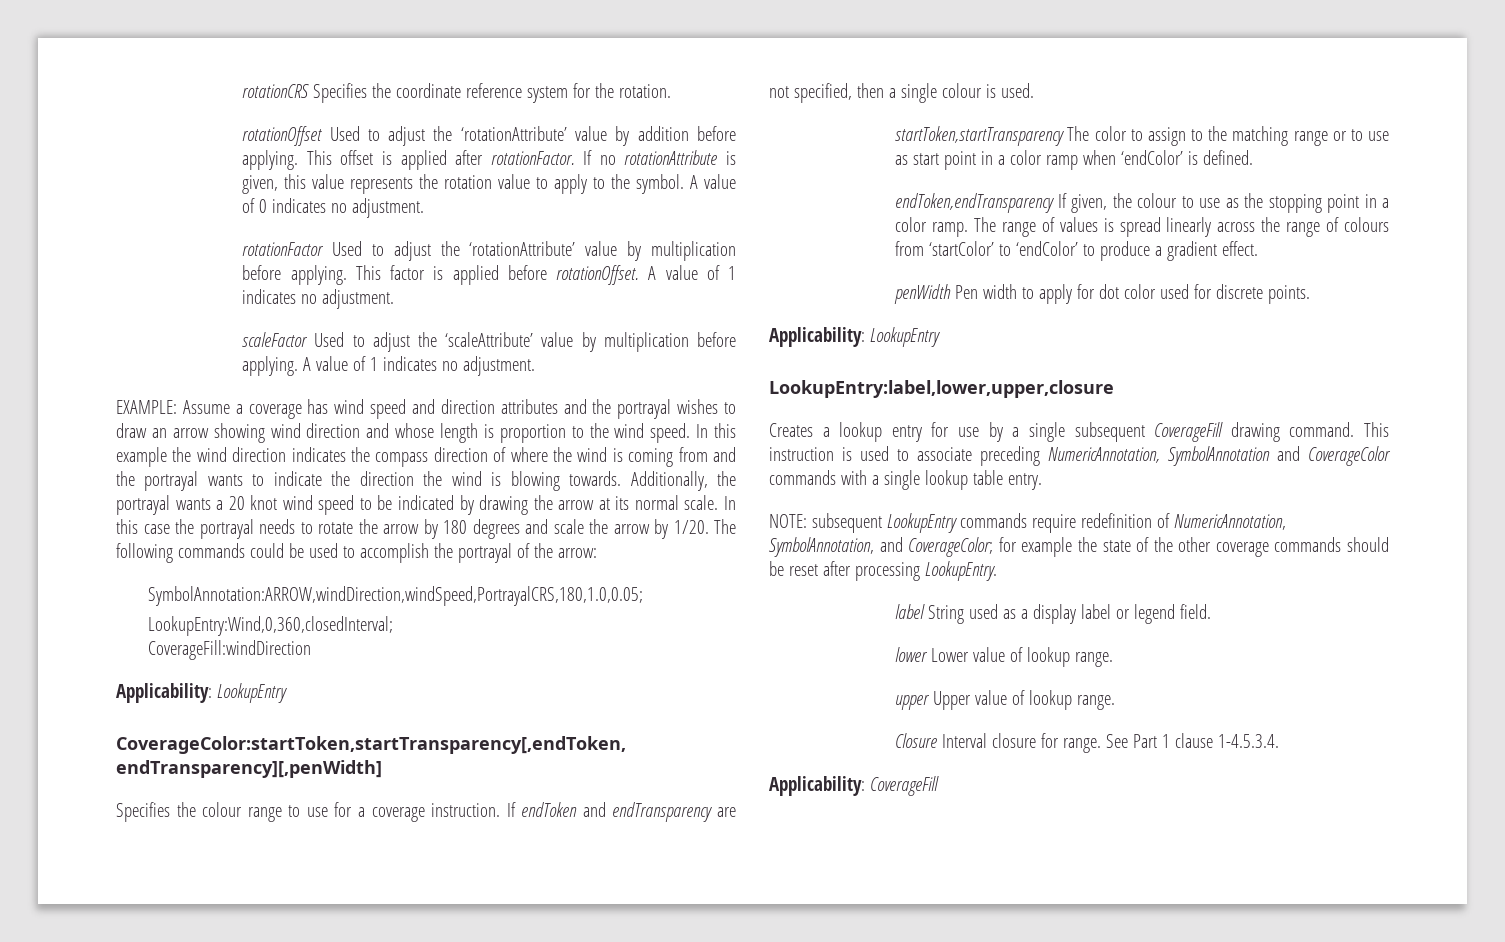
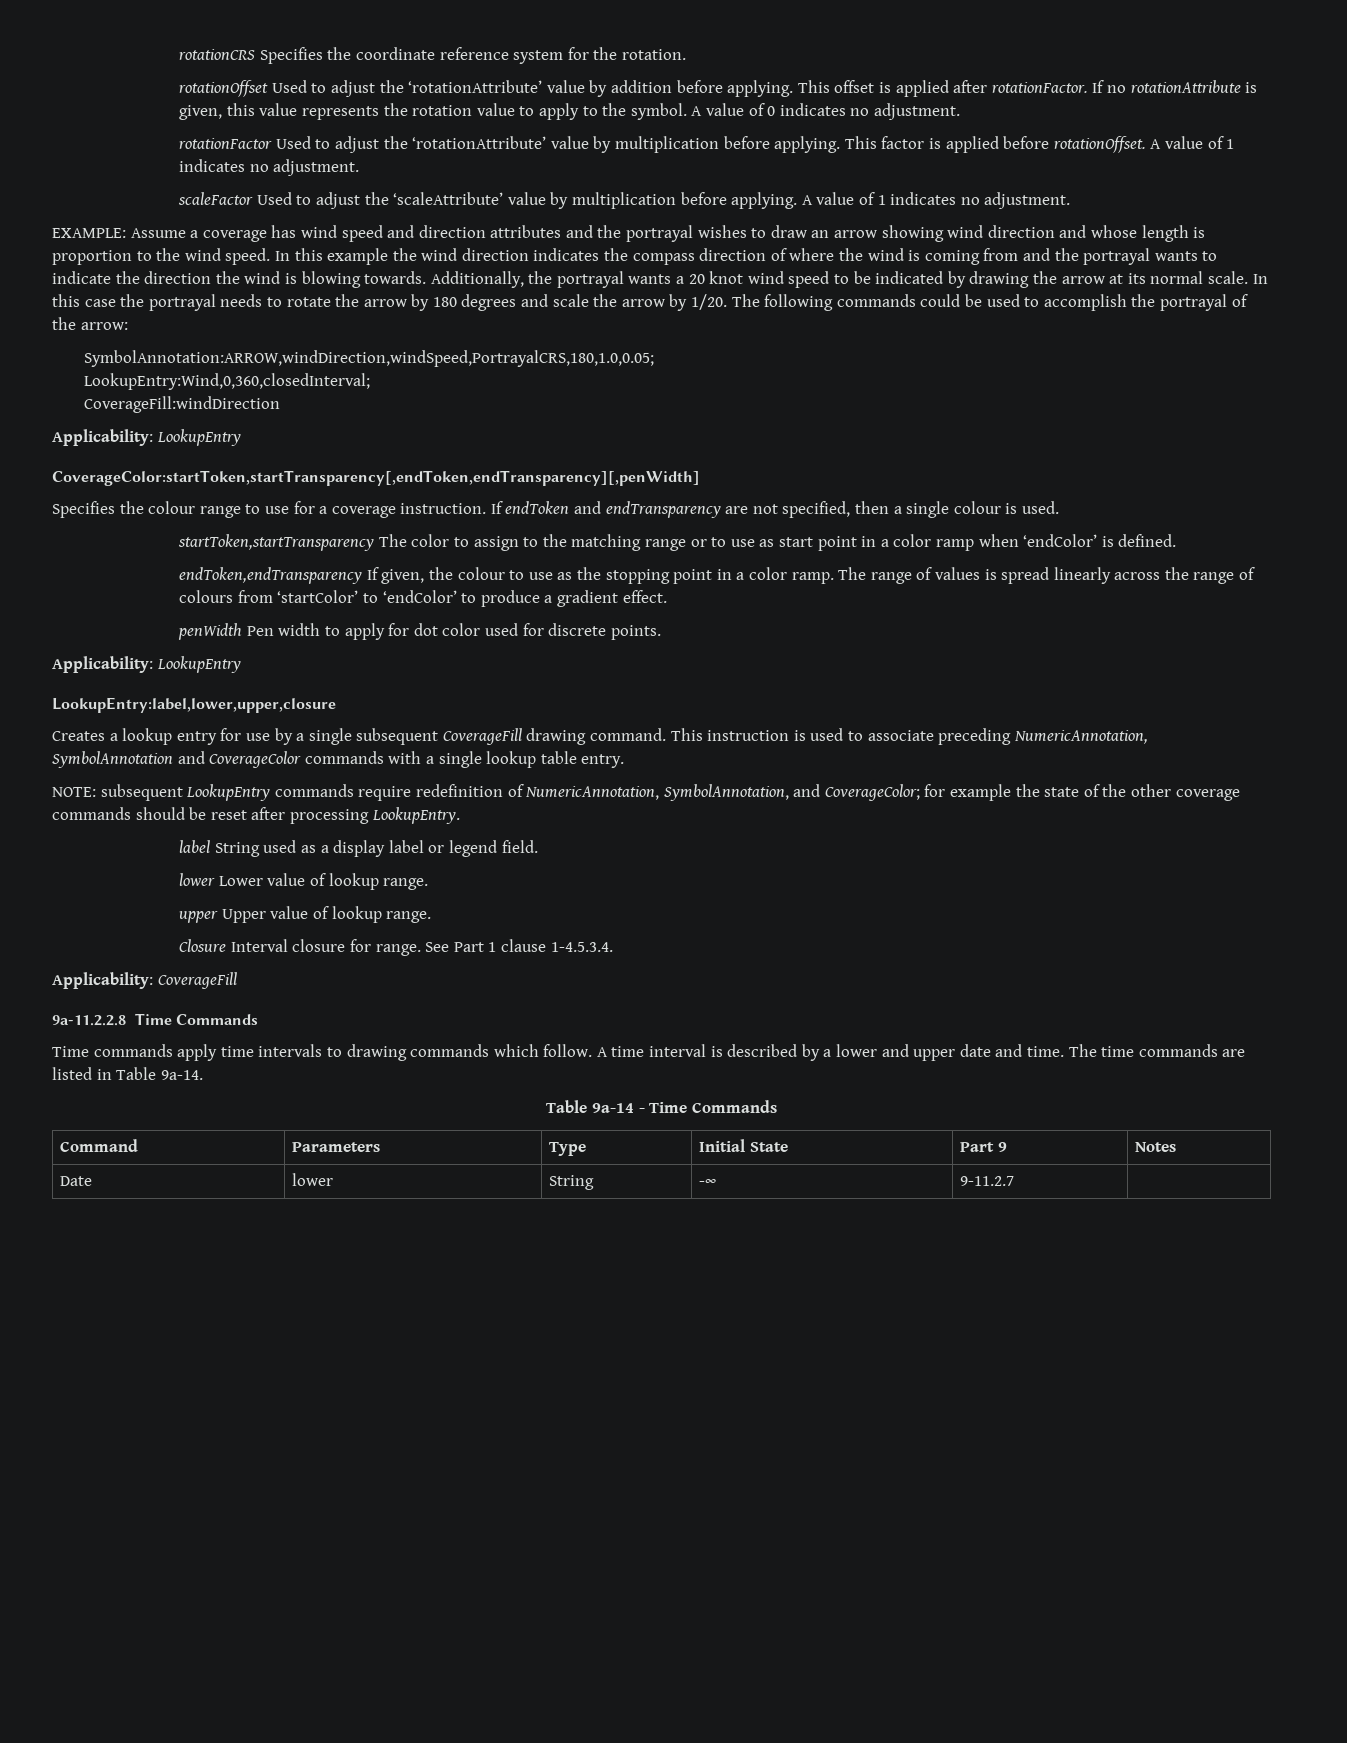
(939, 786) none -> [52,1013,258,1026] [52,1044,1246,1061] [52,1067,203,1080] [546,1100,777,1113] [60,1139,139,1152] [292,1142,381,1152] [549,1142,587,1156] [699,1139,789,1152] [960,1142,1008,1152] [1135,1142,1177,1152] [60,1176,93,1186] [292,1173,334,1186] [549,1175,595,1190] [699,1179,717,1186] [960,1176,1015,1186] // 9a-11.2.2.8 Time Commands // Time commands apply time intervals to drawing commands which follow. A time interval is described by a lower and upper date and time. The time commands are listed in Table 9a-14. // Table 9a-14 - Time Commands // Command | Parameters | Type | Initial State | Part 9 | Notes // Date | lower | String | -∞ | 9-11.2.7 |

